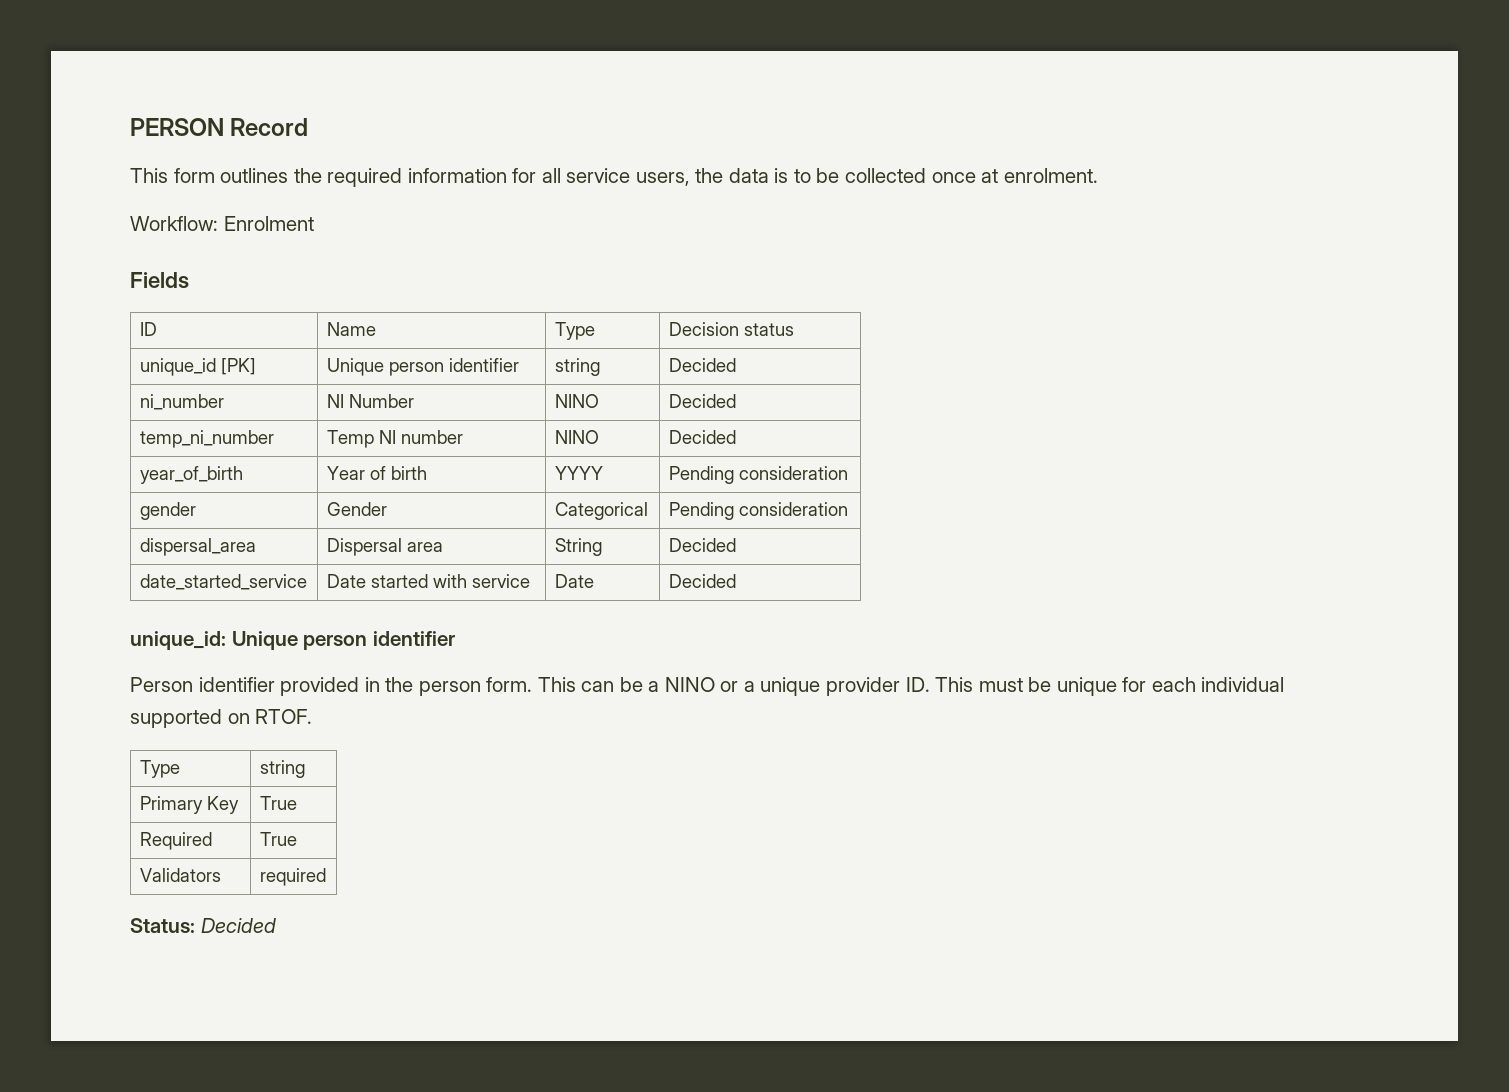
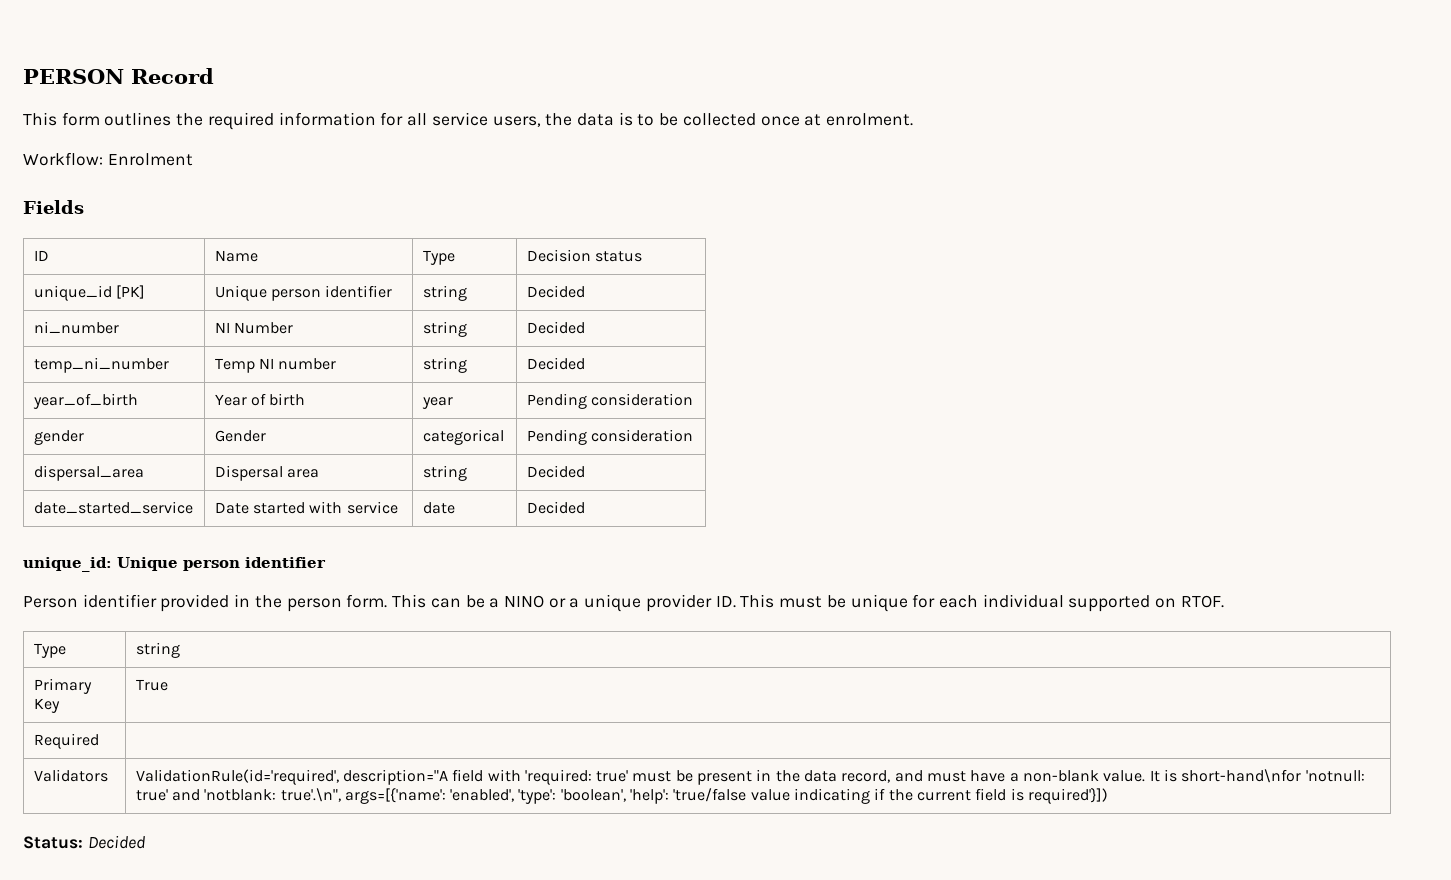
[554,394,599,408] NINO -> [422,321,467,337] string
[554,430,599,444] NINO -> [422,357,467,373] string
[554,466,603,480] YYYY -> [421,397,453,409] year
[554,502,648,520] Categorical -> [422,429,504,445] categorical
[554,538,602,556] String -> [422,465,467,481] string
[554,574,594,588] Date -> [422,502,455,514] date
[259,832,297,846] True -> (99, 741) none
[259,868,326,886] required -> [135,769,1365,785] [135,788,1108,804] ValidationRule(id='required', description="A field with 'required: true' must be present in the data record, and must have a non-blank value. It is short-hand\nfor 'notnull: true' and 'notblank: true'.\n", args=[{'name': 'enabled', 'type': 'boolean', 'help': 'true/false value indicating if the current field is required'}])

